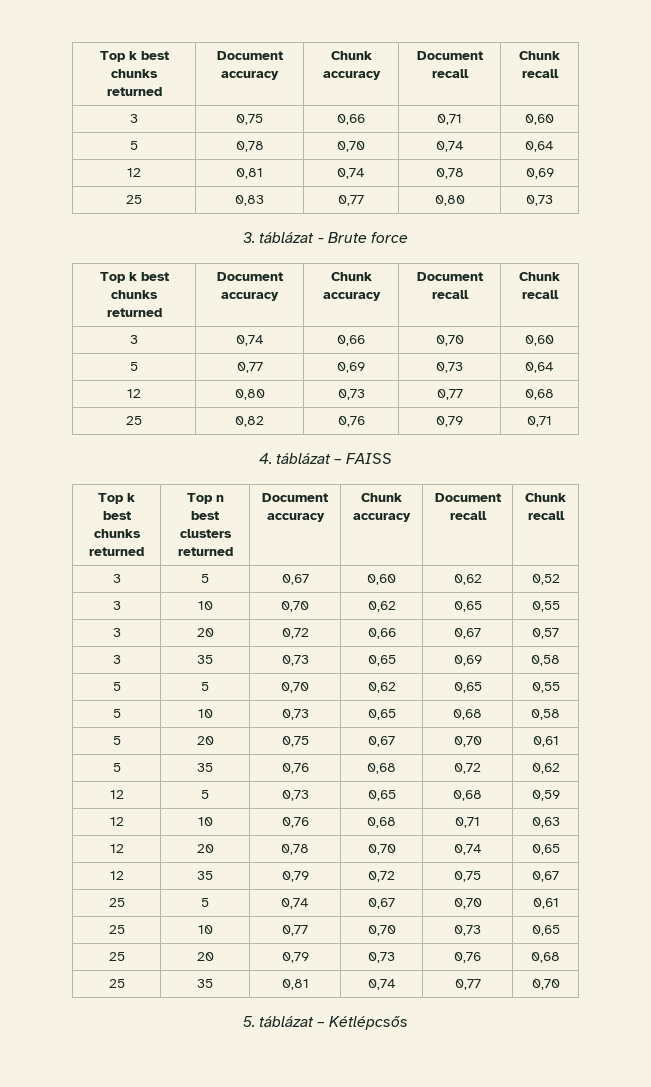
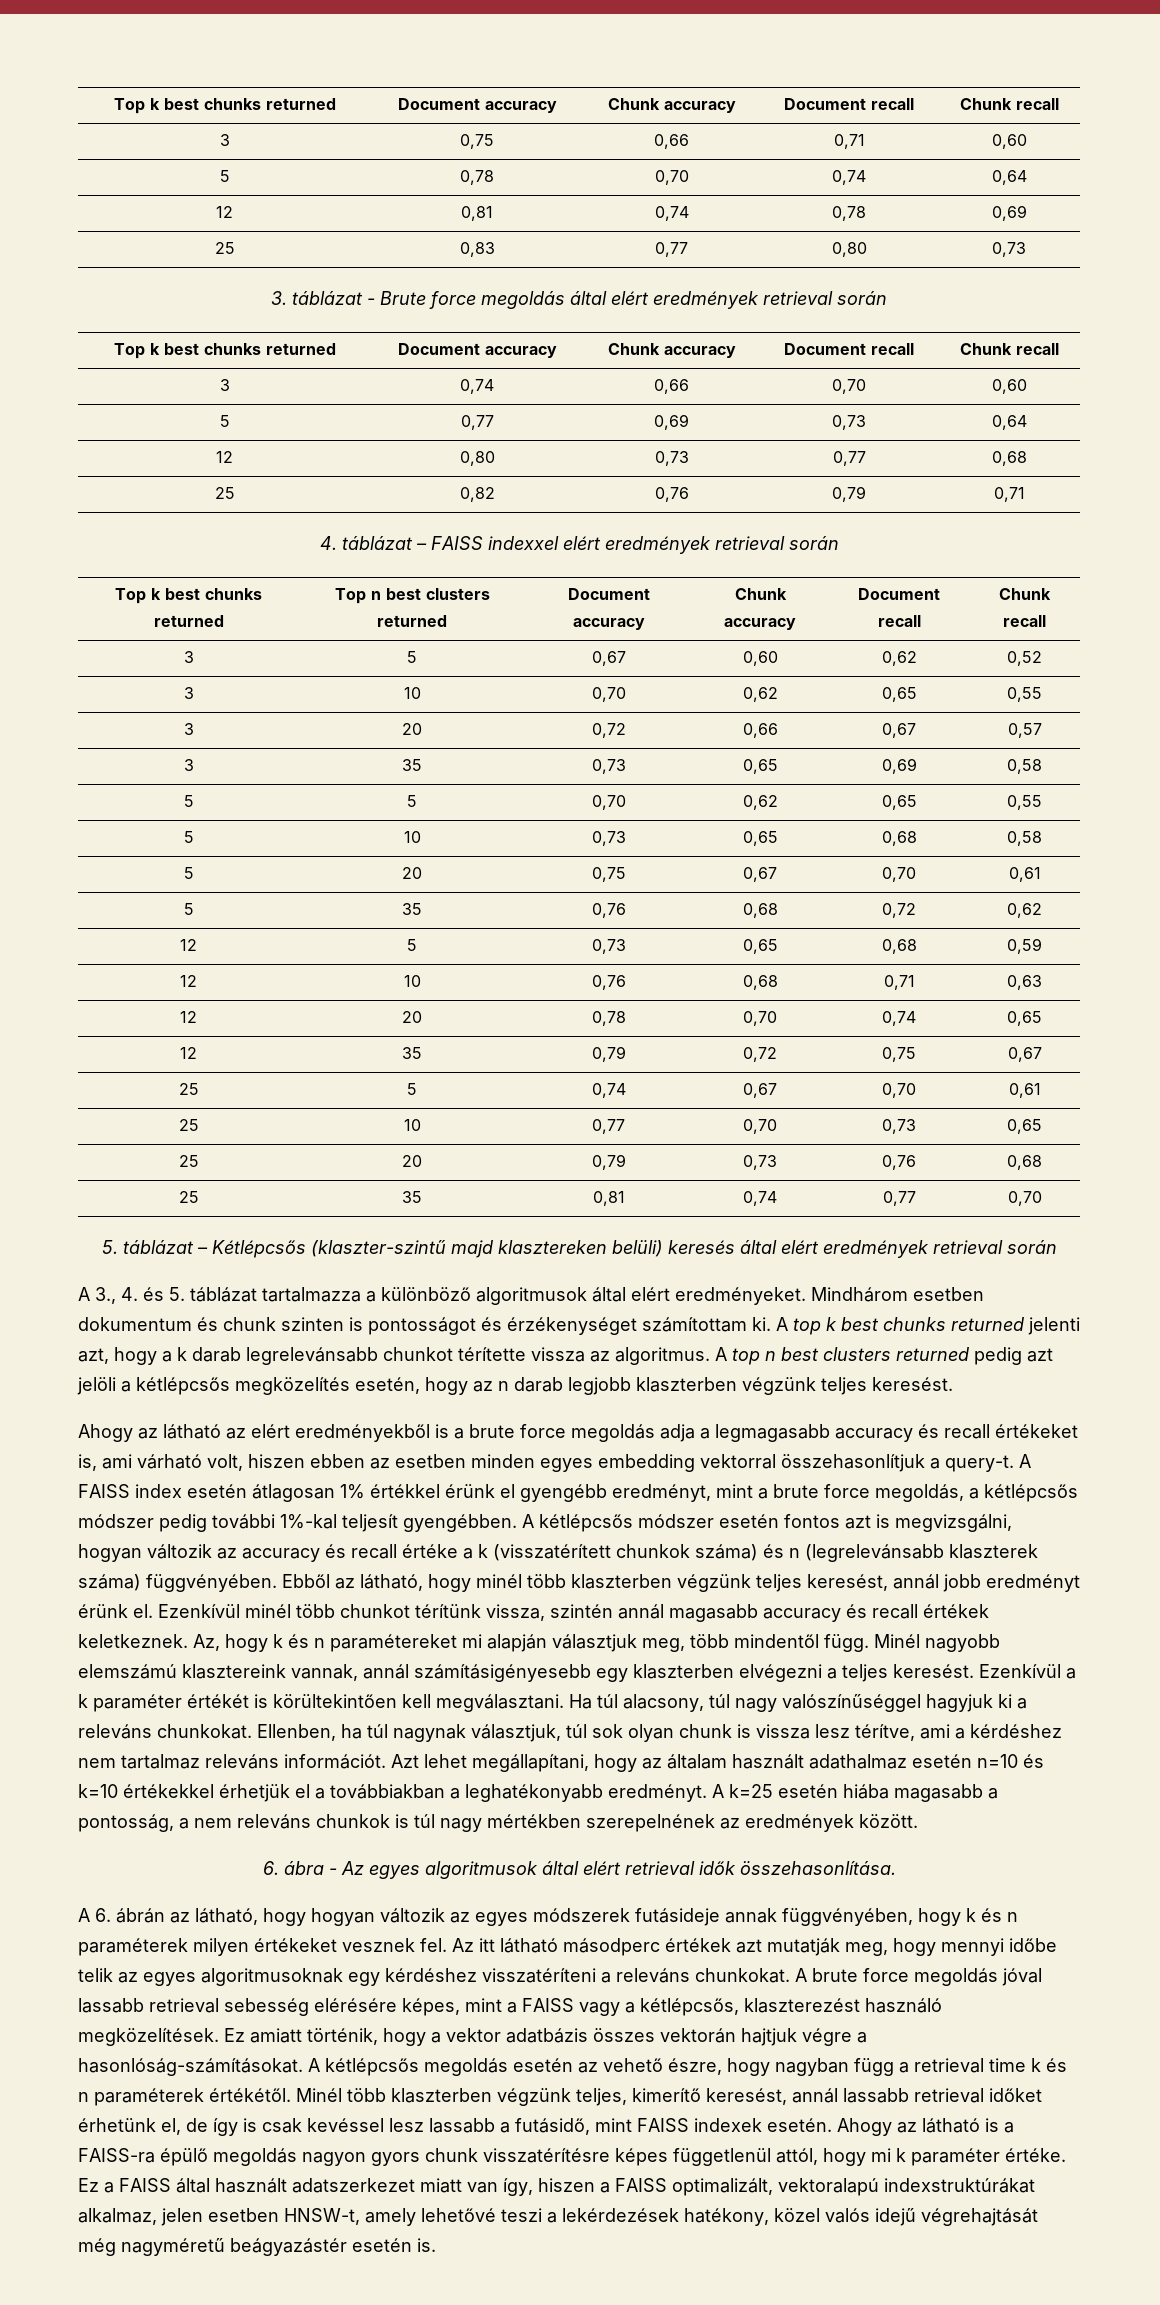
(408, 237) none -> [481,291,887,309] megoldás által elért eredmények retrieval során
(393, 458) none -> [487,536,839,554] indexxel elért eredmények retrieval során
(409, 1022) none -> [310,1240,1057,1258] [78,1287,984,1305] [78,1317,1080,1335] [78,1347,1053,1365] [77,1377,953,1395] [78,1424,1078,1442] [78,1454,1031,1472] [78,1484,1078,1502] [78,1514,1012,1532] [78,1544,1038,1562] [78,1574,1080,1592] [78,1604,989,1622] [78,1634,1000,1652] [78,1664,1076,1682] [78,1694,1027,1712] [78,1724,1062,1742] [78,1754,1044,1772] [78,1784,998,1802] [78,1814,918,1832] [262,1861,896,1879] [78,1908,1018,1926] [78,1938,1057,1956] [78,1968,1042,1986] [78,1998,942,2016] [78,2028,867,2046] [78,2058,1067,2076] [78,2088,1042,2106] [78,2118,1014,2136] [78,2148,1066,2166] [78,2178,1035,2196] [78,2208,1038,2226] [78,2238,436,2256] (klaszter-szintű majd klasztereken belüli) keresés által elért eredmények retrieval során // A 3., 4. és 5. táblázat tartalmazza a különböző algoritmusok által elért eredményeket. Mindhárom esetben dokumentum és chunk szinten is pontosságot és érzékenységet számítottam ki. A top k best chunks returned jelenti azt, hogy a k darab legrelevánsabb chunkot térítette vissza az algoritmus. A top n best clusters returned pedig azt jelöli a kétlépcsős megközelítés esetén, hogy az n darab legjobb klaszterben végzünk teljes keresést. // Ahogy az látható az elért eredményekből is a brute force megoldás adja a legmagasabb accuracy és recall értékeket is, ami várható volt, hiszen ebben az esetben minden egyes embedding vektorral összehasonlítjuk a query-t. A FAISS index esetén átlagosan 1% értékkel érünk el gyengébb eredményt, mint a brute force megoldás, a kétlépcsős módszer pedig további 1%-kal teljesít gyengébben. A kétlépcsős módszer esetén fontos azt is megvizsgálni, hogyan változik az accuracy és recall értéke a k (visszatérített chunkok száma) és n (legrelevánsabb klaszterek száma) függvényében. Ebből az látható, hogy minél több klaszterben végzünk teljes keresést, annál jobb eredményt érünk el. Ezenkívül minél több chunkot térítünk vissza, szintén annál magasabb accuracy és recall értékek keletkeznek. Az, hogy k és n paramétereket mi alapján választjuk meg, több mindentől függ. Minél nagyobb elemszámú klasztereink vannak, annál számításigényesebb egy klaszterben elvégezni a teljes keresést. Ezenkívül a k paraméter értékét is körültekintően kell megválasztani. Ha túl alacsony, túl nagy valószínűséggel hagyjuk ki a releváns chunkokat. Ellenben, ha túl nagynak választjuk, túl sok olyan chunk is vissza lesz térítve, ami a kérdéshez nem tartalmaz releváns információt. Azt lehet megállapítani, hogy az általam használt adathalmaz esetén n=10 és k=10 értékekkel érhetjük el a továbbiakban a leghatékonyabb eredményt. A k=25 esetén hiába magasabb a pontosság, a nem releváns chunkok is túl nagy mértékben szerepelnének az eredmények között. // 6. ábra - Az egyes algoritmusok által elért retrieval idők összehasonlítása. // A 6. ábrán az látható, hogy hogyan változik az egyes módszerek futásideje annak függvényében, hogy k és n paraméterek milyen értékeket vesznek fel. Az itt látható másodperc értékek azt mutatják meg, hogy mennyi időbe telik az egyes algoritmusoknak egy kérdéshez visszatéríteni a releváns chunkokat. A brute force megoldás jóval lassabb retrieval sebesség elérésére képes, mint a FAISS vagy a kétlépcsős, klaszterezést használó megközelítések. Ez amiatt történik, hogy a vektor adatbázis összes vektorán hajtjuk végre a hasonlóság-számításokat. A kétlépcsős megoldás esetén az vehető észre, hogy nagyban függ a retrieval time k és n paraméterek értékétől. Minél több klaszterben végzünk teljes, kimerítő keresést, annál lassabb retrieval időket érhetünk el, de így is csak kevéssel lesz lassabb a futásidő, mint FAISS indexek esetén. Ahogy az látható is a FAISS-ra épülő megoldás nagyon gyors chunk visszatérítésre képes függetlenül attól, hogy mi k paraméter értéke. Ez a FAISS által használt adatszerkezet miatt van így, hiszen a FAISS optimalizált, vektoralapú indexstruktúrákat alkalmaz, jelen esetben HNSW-t, amely lehetővé teszi a lekérdezések hatékony, közel valós idejű végrehajtását még nagyméretű beágyazástér esetén is.

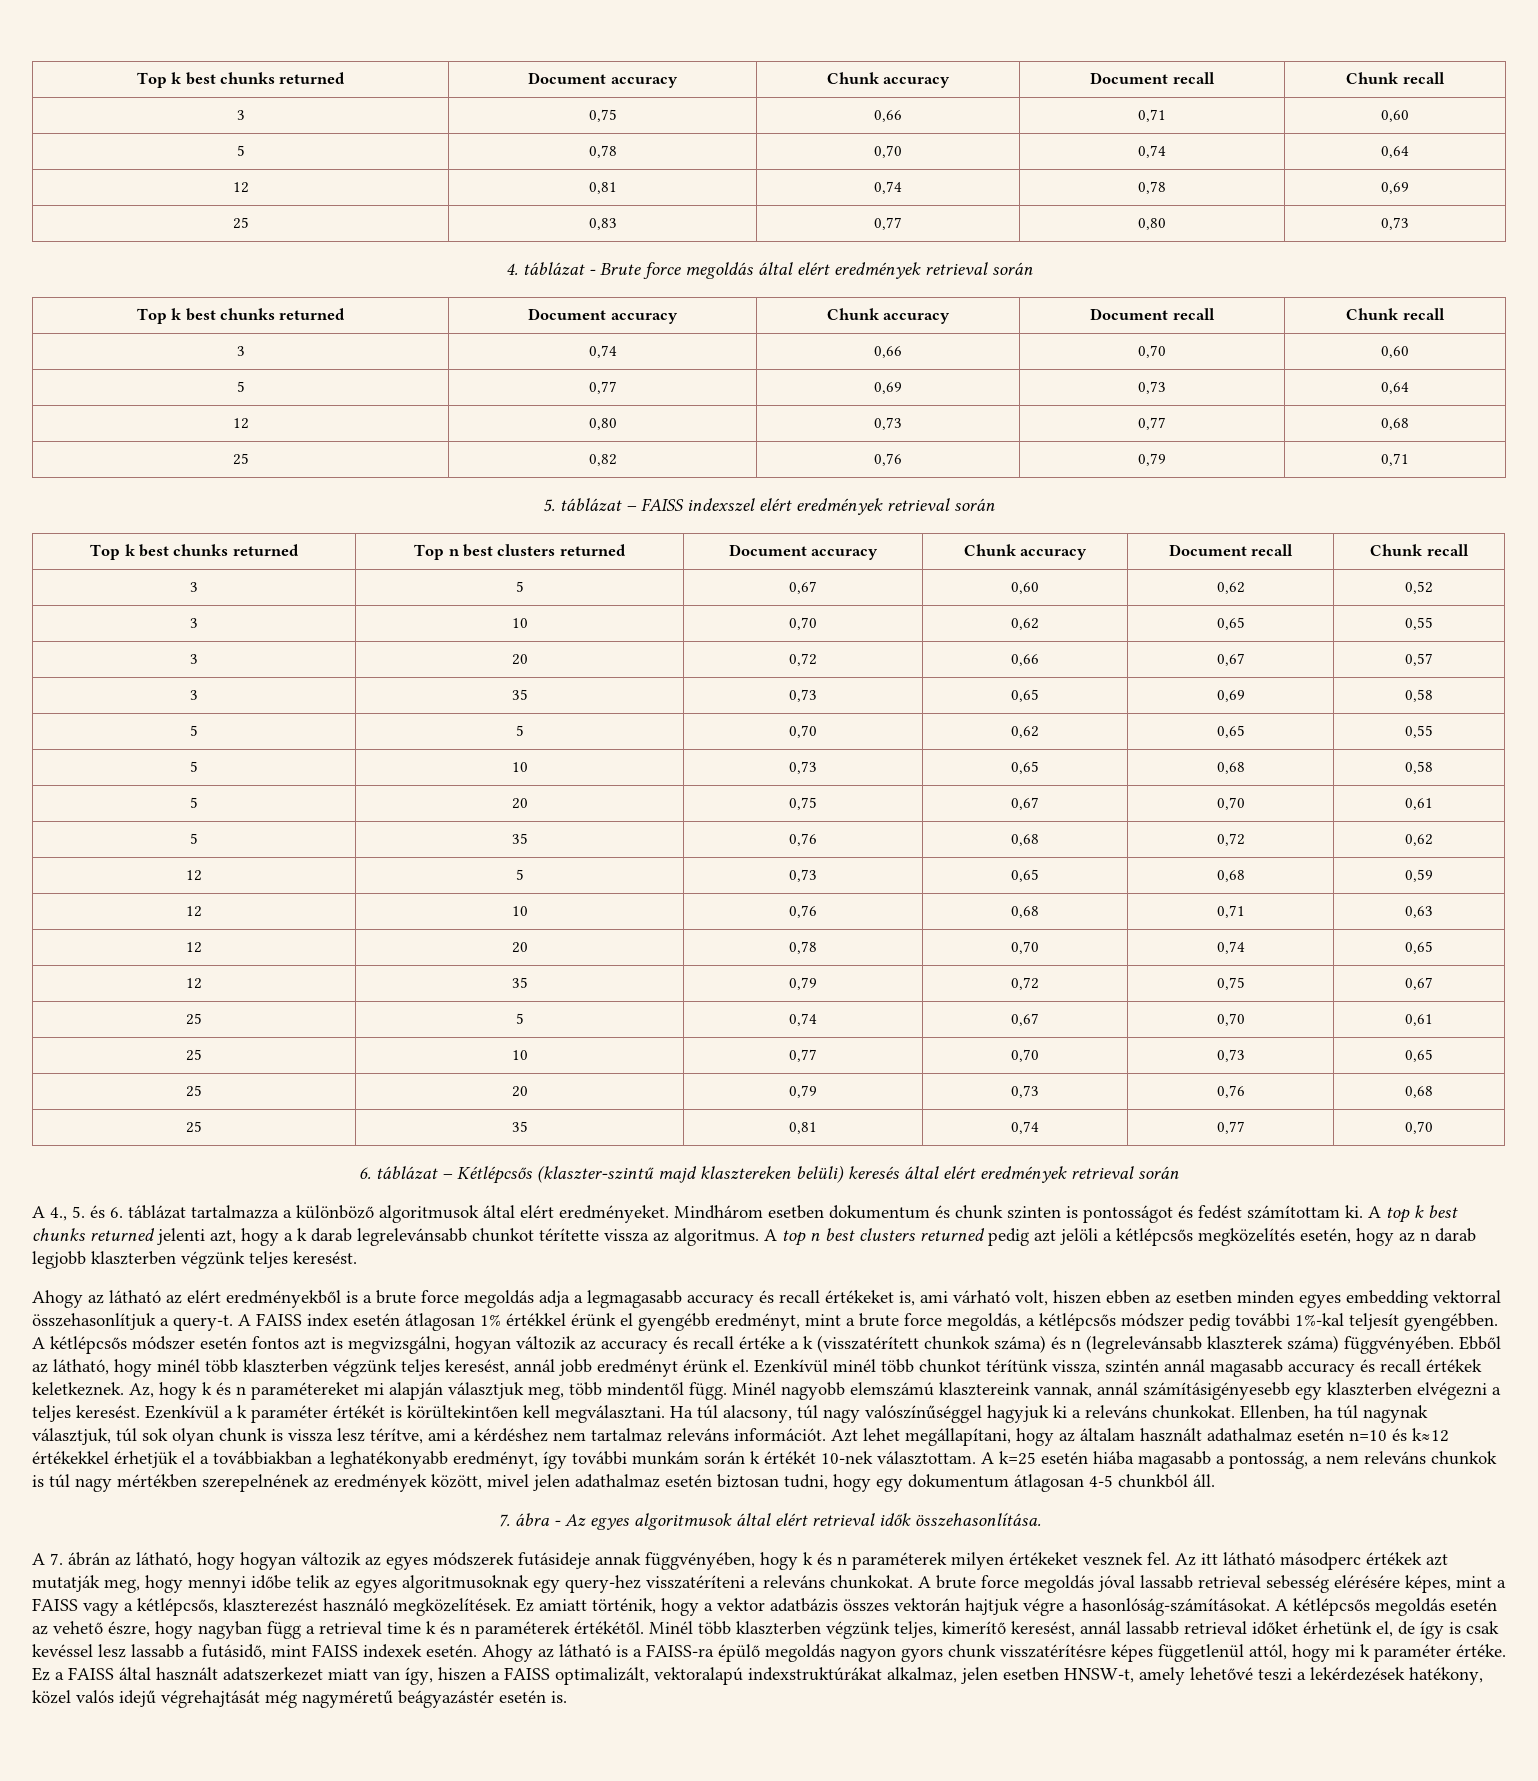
[271,291,287,305] 3. -> [505,263,518,275] 4.
[319,536,337,550] 4. -> [543,499,555,512] 5.
[487,536,559,550] indexxel -> [687,498,755,511] indexszel
[101,1240,118,1254] 5. -> [359,1167,371,1179] 6.
[95,1287,185,1304] 3., 4. és 5. -> [50,1205,123,1221] 4., 5. és 6.
[507,1317,637,1335] érzékenységet -> [1198,1205,1242,1219] fedést
[78,1784,118,1798] k=10 -> [1412,1428,1449,1442] k≈12
[608,1784,707,1802] eredményt. -> [453,1451,976,1469] eredményt, így további munkám során k értékét 10-nek választottam.
[859,1814,918,1828] [262,1861,279,1875] között. // 6. -> [431,1474,1215,1492] [497,1514,510,1527] között, mivel jelen adathalmaz esetén biztosan tudni, hogy egy dokumentum átlagosan 4-5 chunkból áll. // 7.
[95,1908,111,1922] 6. -> [50,1553,63,1565] 7.
[385,1968,477,1982] kérdéshez -> [565,1575,641,1593] query-hez

